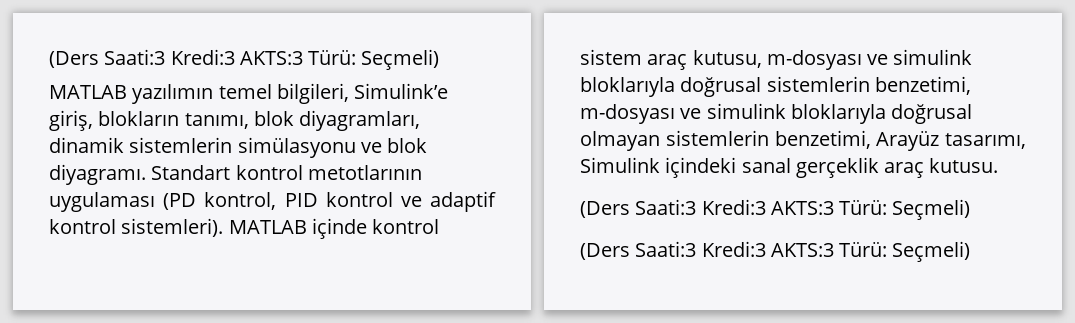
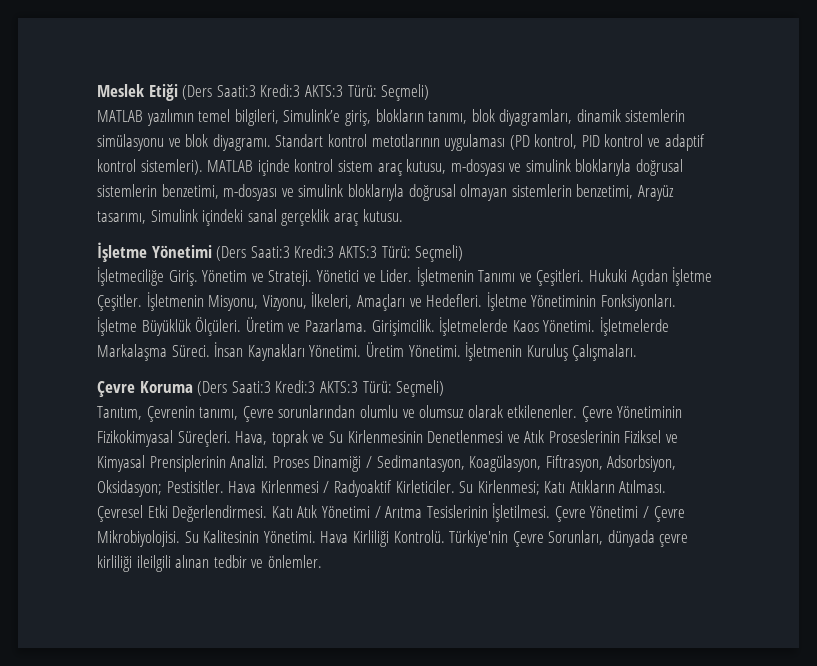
(49, 59) none -> [97,84,178,101] Meslek Etiği
[580,199,971,220] [580,241,971,262] (Ders Saati:3 Kredi:3 AKTS:3 Türü: Seçmeli) // (Ders Saati:3 Kredi:3 AKTS:3 Türü: Seçmeli) -> [97,242,464,262] [97,267,713,286] [97,292,676,311] [97,317,669,336] [97,342,638,361] [97,380,445,397] [97,405,683,422] [97,430,679,447] [97,455,677,472] [97,480,667,497] [97,503,685,522] [97,530,689,547] [97,555,322,572] İşletme Yönetimi (Ders Saati:3 Kredi:3 AKTS:3 Türü: Seçmeli) // İşletmeciliğe Giriş. Yönetim ve Strateji. Yönetici ve Lider. İşletmenin Tanımı ve Çeşitleri. Hukuki Açıdan İşletme Çeşitler. İşletmenin Misyonu, Vizyonu, İlkeleri, Amaçları ve Hedefleri. İşletme Yönetiminin Fonksiyonları. İşletme Büyüklük Ölçüleri. Üretim ve Pazarlama. Girişimcilik. İşletmelerde Kaos Yönetimi. İşletmelerde Markalaşma Süreci. İnsan Kaynakları Yönetimi. Üretim Yönetimi. İşletmenin Kuruluş Çalışmaları. // Çevre Koruma (Ders Saati:3 Kredi:3 AKTS:3 Türü: Seçmeli) // Tanıtım, Çevrenin tanımı, Çevre sorunlarından olumlu ve olumsuz olarak etkilenenler. Çevre Yönetiminin Fizikokimyasal Süreçleri. Hava, toprak ve Su Kirlenmesinin Denetlenmesi ve Atık Proseslerinin Fiziksel ve Kimyasal Prensiplerinin Analizi. Proses Dinamiği / Sedimantasyon, Koagülasyon, Fiftrasyon, Adsorbsiyon, Oksidasyon; Pestisitler. Hava Kirlenmesi / Radyoaktif Kirleticiler. Su Kirlenmesi; Katı Atıkların Atılması. Çevresel Etki Değerlendirmesi. Katı Atık Yönetimi / Arıtma Tesislerinin İşletilmesi. Çevre Yönetimi / Çevre Mikrobiyolojisi. Su Kalitesinin Yönetimi. Hava Kirliliği Kontrolü. Türkiye'nin Çevre Sorunları, dünyada çevre kirliliği ileilgili alınan tedbir ve önlemler.

